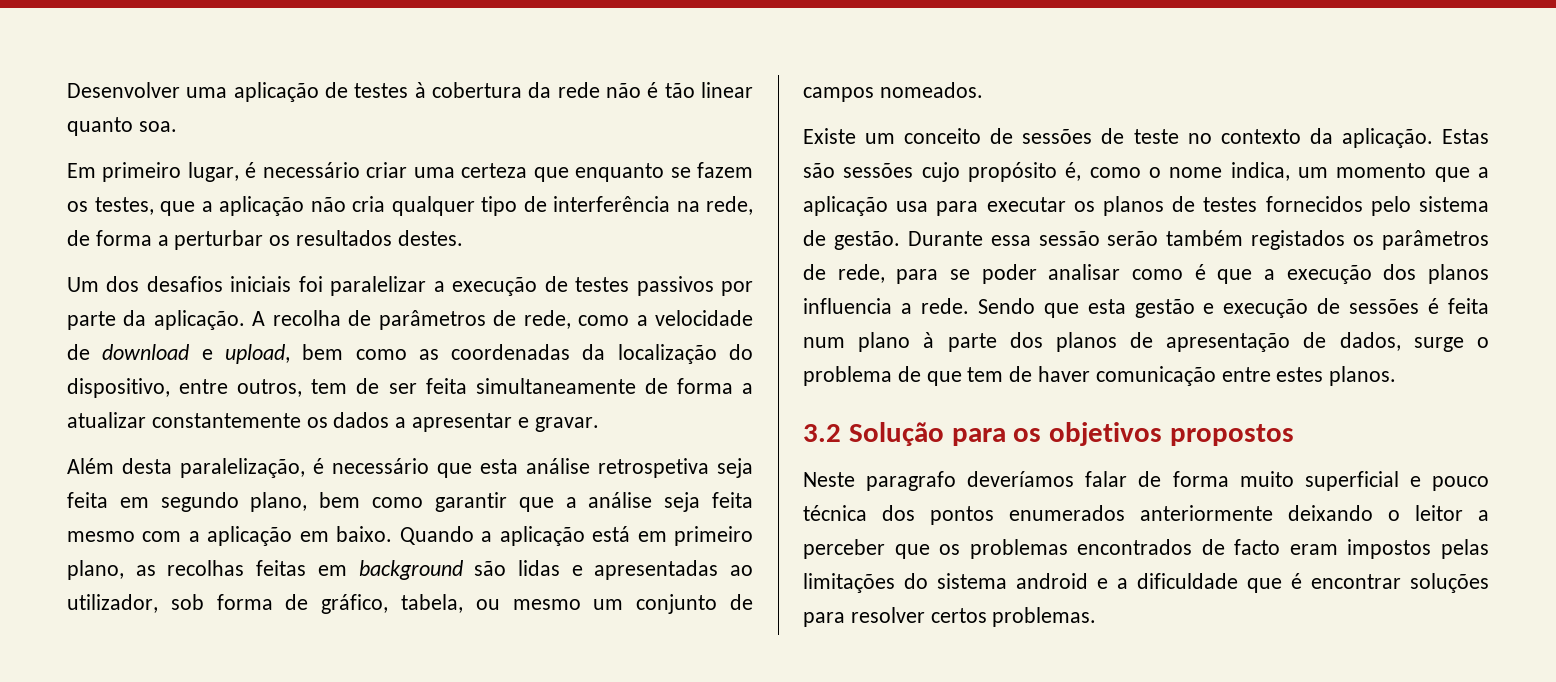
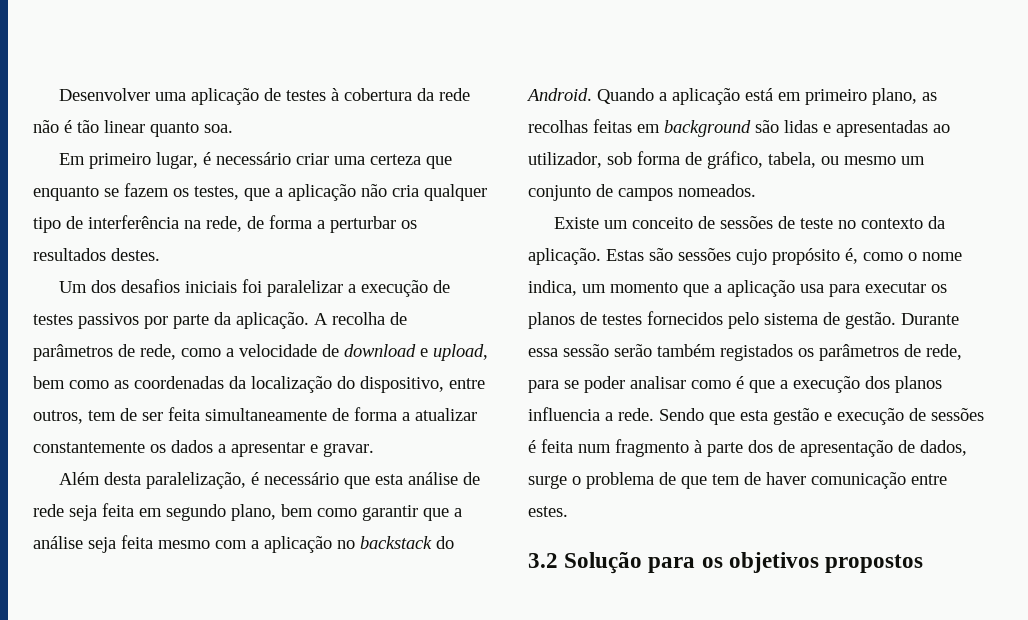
[598,458,709,478] retrospetiva -> [462,472,480,485] [33,504,64,517] de rede
[299,526,393,542] em baixo. -> [337,536,454,549] [526,88,592,101] no backstack do Android.
[858,332,911,352] plano -> [615,439,689,457] fragmento
[1055,332,1117,352] planos -> (773, 446) none
[1276,366,1397,386] estes planos. -> [528,506,568,517] estes.
[803,471,1489,491] [803,505,1489,525] [803,539,1489,559] [803,573,1489,593] [803,607,1097,627] // Neste paragrafo deveríamos falar de forma muito superficial e pouco técnica dos pontos enumerados anteriormente deixando o leitor a perceber que os problemas encontrados de facto eram impostos pelas limitações do sistema android e a dificuldade que é encontrar soluções para resolver certos problemas. -> (924, 563) none

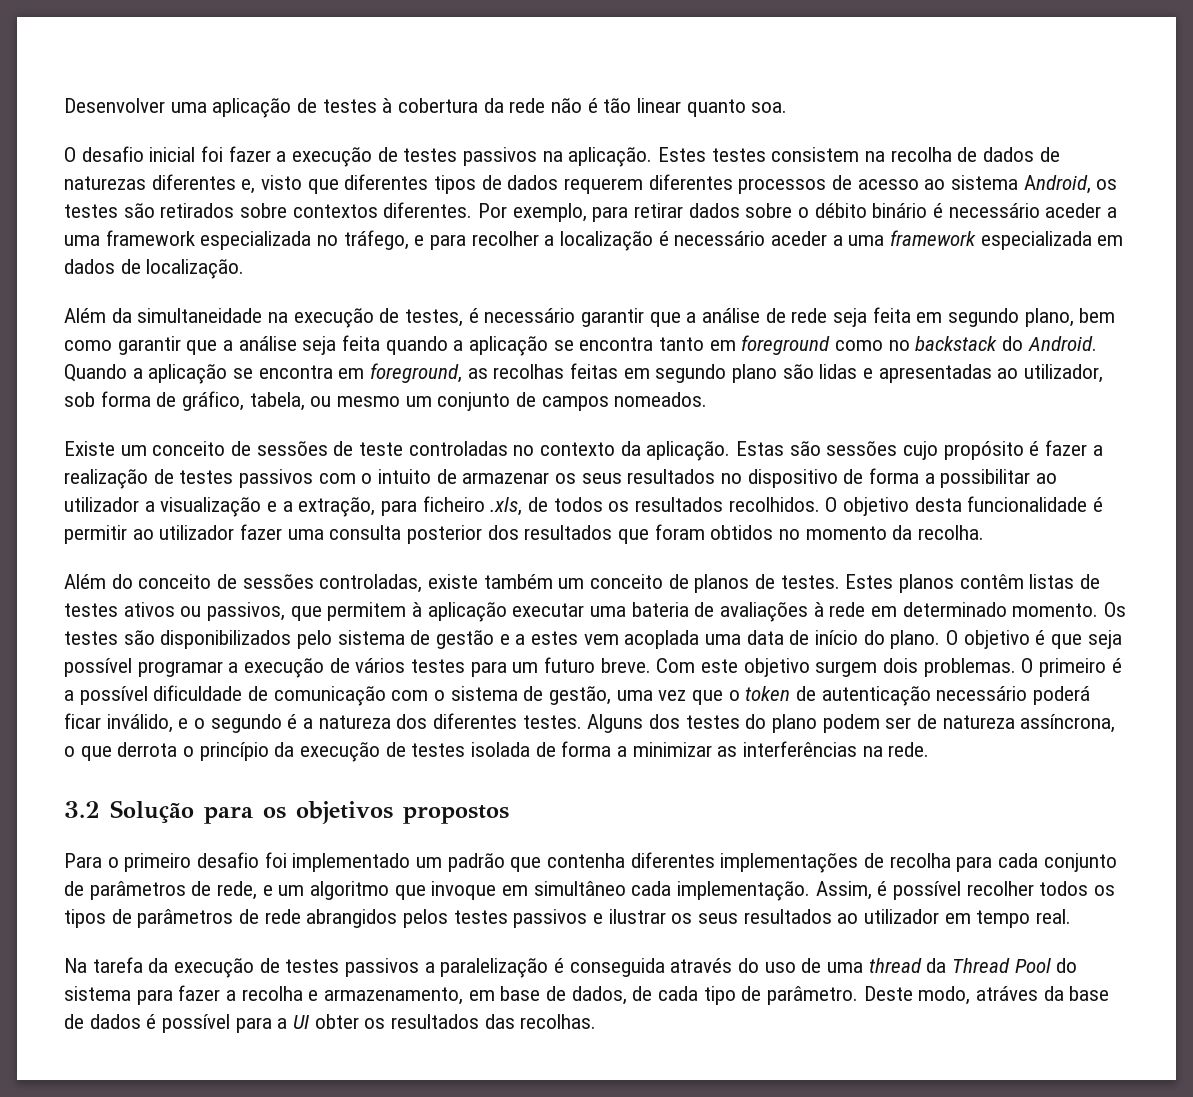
[58,152,452,169] [33,183,487,201] [33,215,417,233] [33,248,160,261] [58,279,343,297] Em primeiro lugar, é necessário criar uma certeza que enquanto se fazem os testes, que a aplicação não cria qualquer tipo de interferência na rede, de forma a perturbar os resultados destes. // Um dos desafios iniciais foi paralelizar -> [64,146,271,162] O desafio inicial foi fazer
[144,312,407,329] [33,344,488,361] [33,376,485,393] [33,407,477,424] [33,440,374,457] [58,472,403,489] por parte da aplicação. A recolha de parâmetros de rede, como a velocidade de download e upload, bem como as coordenadas da localização do dispositivo, entre outros, tem de ser feita simultaneamente de forma a atualizar constantemente os dados a apresentar e gravar. // Além desta paralelização, é necessário que esta -> [542,147,1060,167] [64,174,1118,194] [64,202,1118,222] [64,230,1124,251] [64,259,245,279] [64,308,697,328] na aplicação. Estes testes consistem na recolha de dados de naturezas diferentes e, visto que diferentes tipos de dados requerem diferentes processos de acesso ao sistema Android, os testes são retirados sobre contextos diferentes. Por exemplo, para retirar dados sobre o débito binário é necessário aceder a uma framework especializada no tráfego, e para recolher a localização é necessário aceder a uma framework especializada em dados de localização. // Além da simultaneidade na execução de testes, é necessário garantir que a
[158,536,332,553] mesmo com a aplicação -> [385,335,884,356] quando a aplicação se encontra tanto em foreground como
[745,88,917,105] está em primeiro plano, -> [233,363,463,383] se encontra em foreground,
[664,120,751,137] background -> [655,364,778,383] segundo plano
(833, 223) none -> [408,441,508,456] controladas
[845,248,962,264] [528,280,947,297] [528,311,959,329] [528,344,962,361] [528,376,942,393] [528,407,984,425] [528,439,967,457] [528,472,947,489] [528,506,568,517] é, como o nome indica, um momento que a aplicação usa para executar os planos de testes fornecidos pelo sistema de gestão. Durante essa sessão serão também registados os parâmetros de rede, para se poder analisar como é que a execução dos planos influencia a rede. Sendo que esta gestão e execução de sessões é feita num fragmento à parte dos de apresentação de dados, surge o problema de que tem de haver comunicação entre estes. -> [1029,440,1103,456] [64,468,1058,489] [64,496,1104,517] [64,524,985,544] [64,574,1101,593] [64,602,1127,622] [64,630,1122,649] [64,657,1122,678] [64,685,1091,706] [64,713,1116,733] [64,741,930,762] é fazer a realização de testes passivos com o intuito de armazenar os seus resultados no dispositivo de forma a possibilitar ao utilizador a visualização e a extração, para ficheiro .xls, de todos os resultados recolhidos. O objetivo desta funcionalidade é permitir ao utilizador fazer uma consulta posterior dos resultados que foram obtidos no momento da recolha. // Além do conceito de sessões controladas, existe também um conceito de planos de testes. Estes planos contêm listas de testes ativos ou passivos, que permitem à aplicação executar uma bateria de avaliações à rede em determinado momento. Os testes são disponibilizados pelo sistema de gestão e a estes vem acoplada uma data de início do plano. O objetivo é que seja possível programar a execução de vários testes para um futuro breve. Com este objetivo surgem dois problemas. O primeiro é a possível dificuldade de comunicação com o sistema de gestão, uma vez que o token de autenticação necessário poderá ficar inválido, e o segundo é a natureza dos diferentes testes. Alguns dos testes do plano podem ser de natureza assíncrona, o que derrota o princípio da execução de testes isolada de forma a minimizar as interferências na rede.
(924, 563) none -> [64,852,1117,873] [64,881,1116,901] [64,909,1072,928] [64,957,1078,978] [64,985,1110,1005] [64,1014,597,1033] // Para o primeiro desafio foi implementado um padrão que contenha diferentes implementações de recolha para cada conjunto de parâmetros de rede, e um algoritmo que invoque em simultâneo cada implementação. Assim, é possível recolher todos os tipos de parâmetros de rede abrangidos pelos testes passivos e ilustrar os seus resultados ao utilizador em tempo real. // Na tarefa da execução de testes passivos a paralelização é conseguida através do uso de uma thread da Thread Pool do sistema para fazer a recolha e armazenamento, em base de dados, de cada tipo de parâmetro. Deste modo, atráves da base de dados é possível para a UI obter os resultados das recolhas.

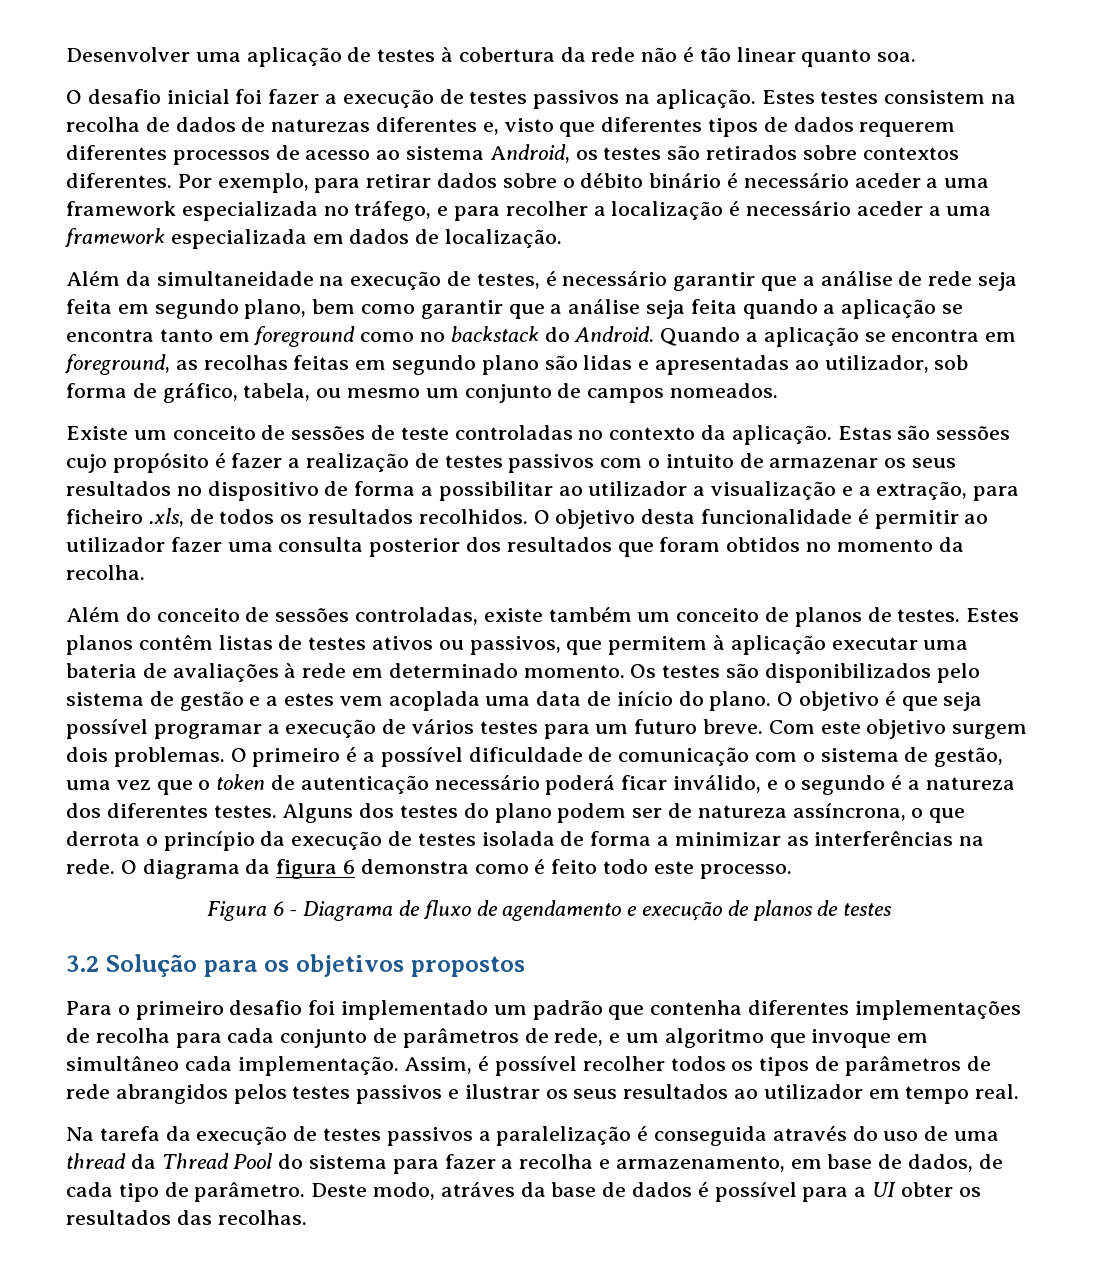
(930, 749) none -> [120,859,792,879] [206,900,893,921] O diagrama da figura 6 demonstra como é feito todo este processo. // Figura 6 - Diagrama de fluxo de agendamento e execução de planos de testes

